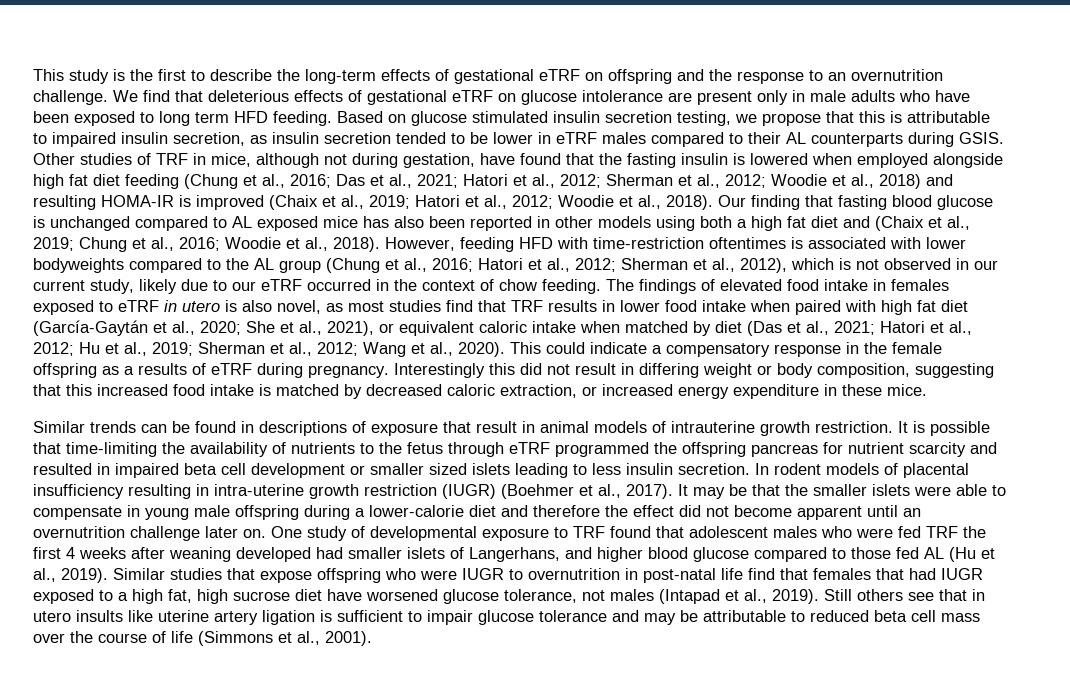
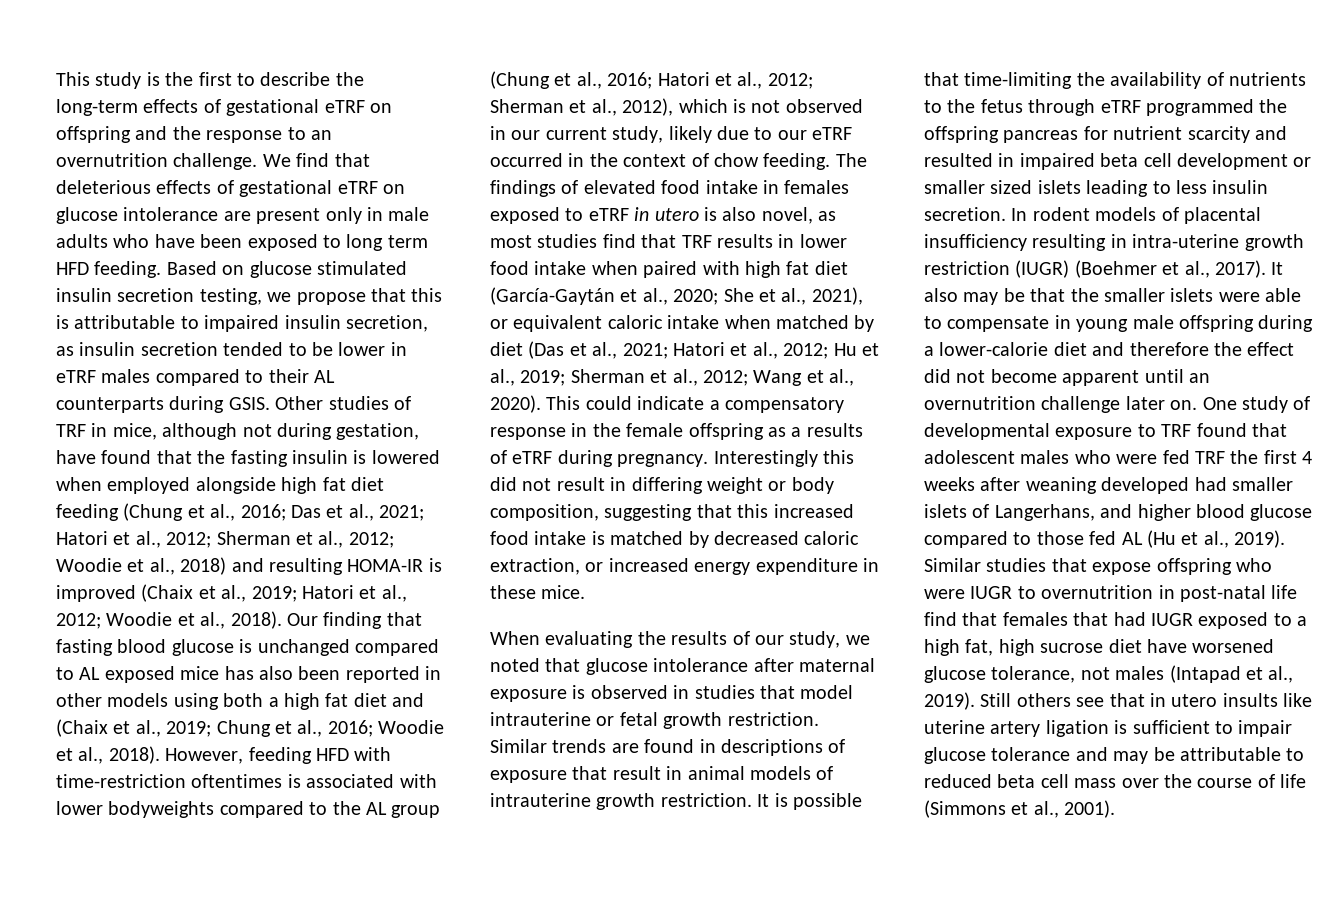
[33,421,190,433] Similar trends can be -> [490,631,870,648] [490,658,875,675] [490,685,854,702] [490,712,819,729] [490,739,639,753] When evaluating the results of our study, we noted that glucose intolerance after maternal exposure is observed in studies that model intrauterine or fetal growth restriction. Similar trends are
(688, 490) none -> [924,288,958,302] also

